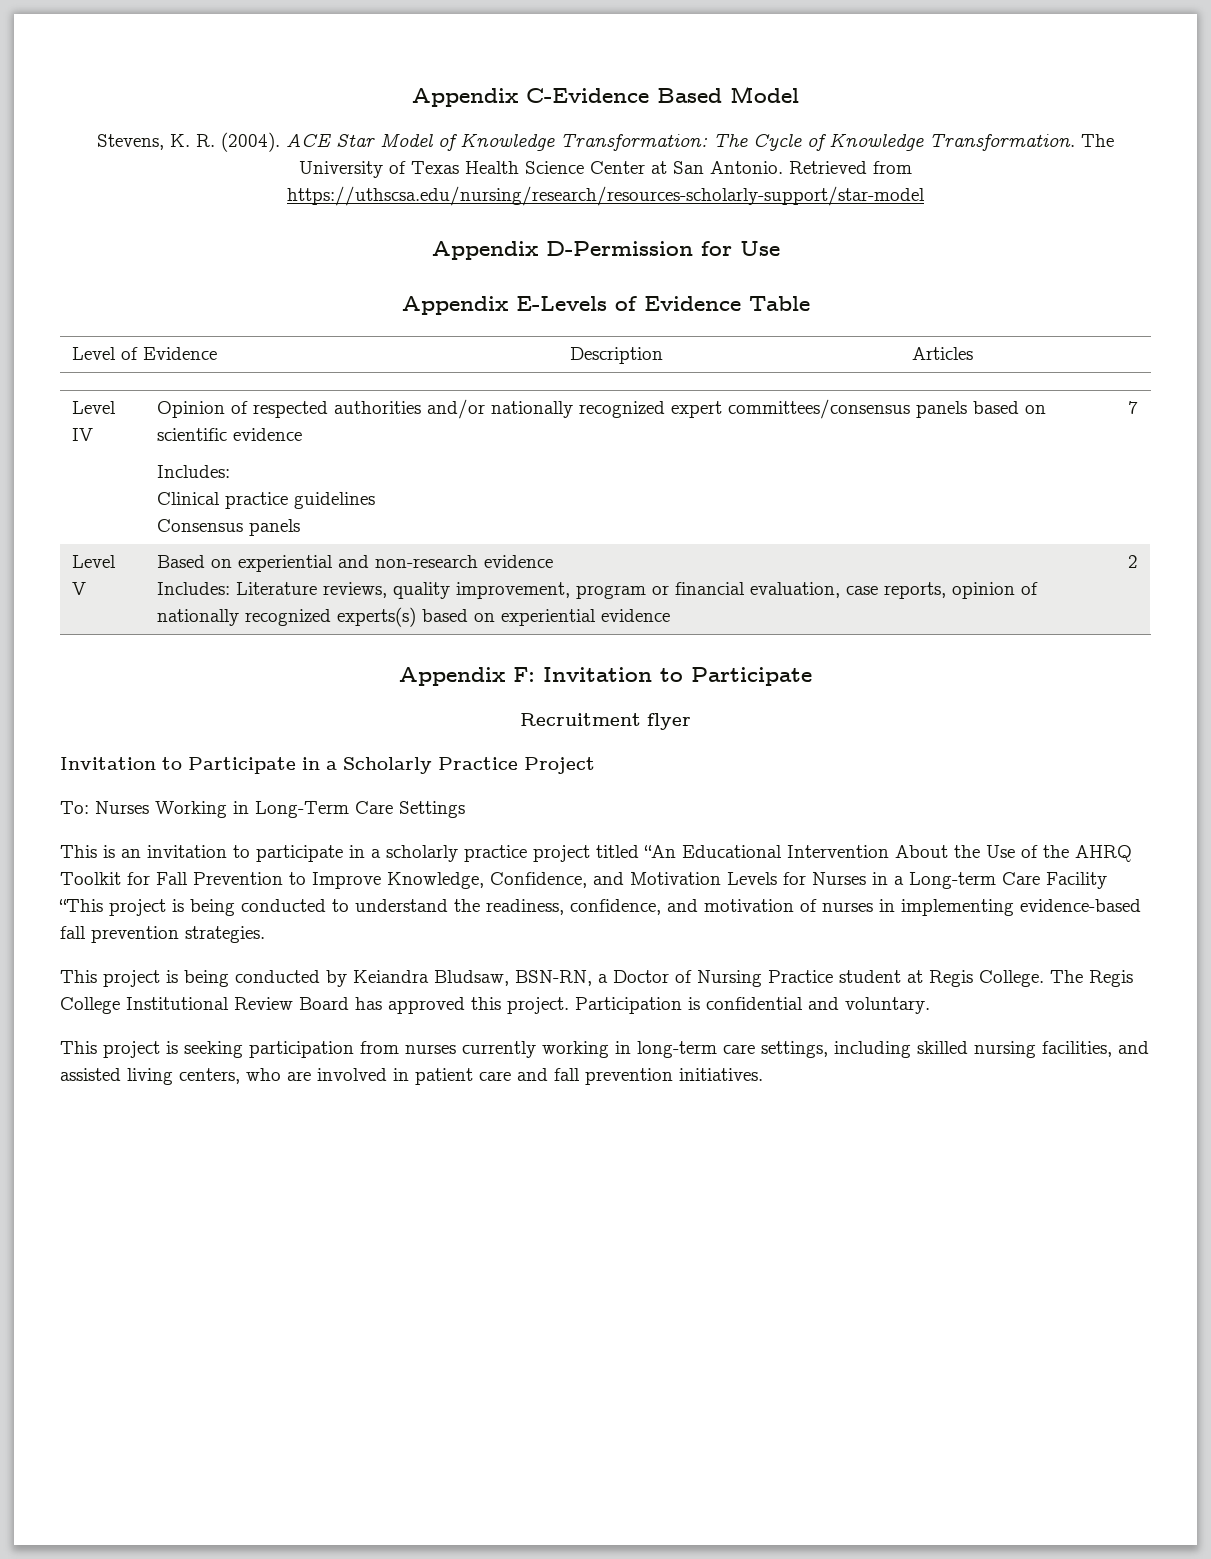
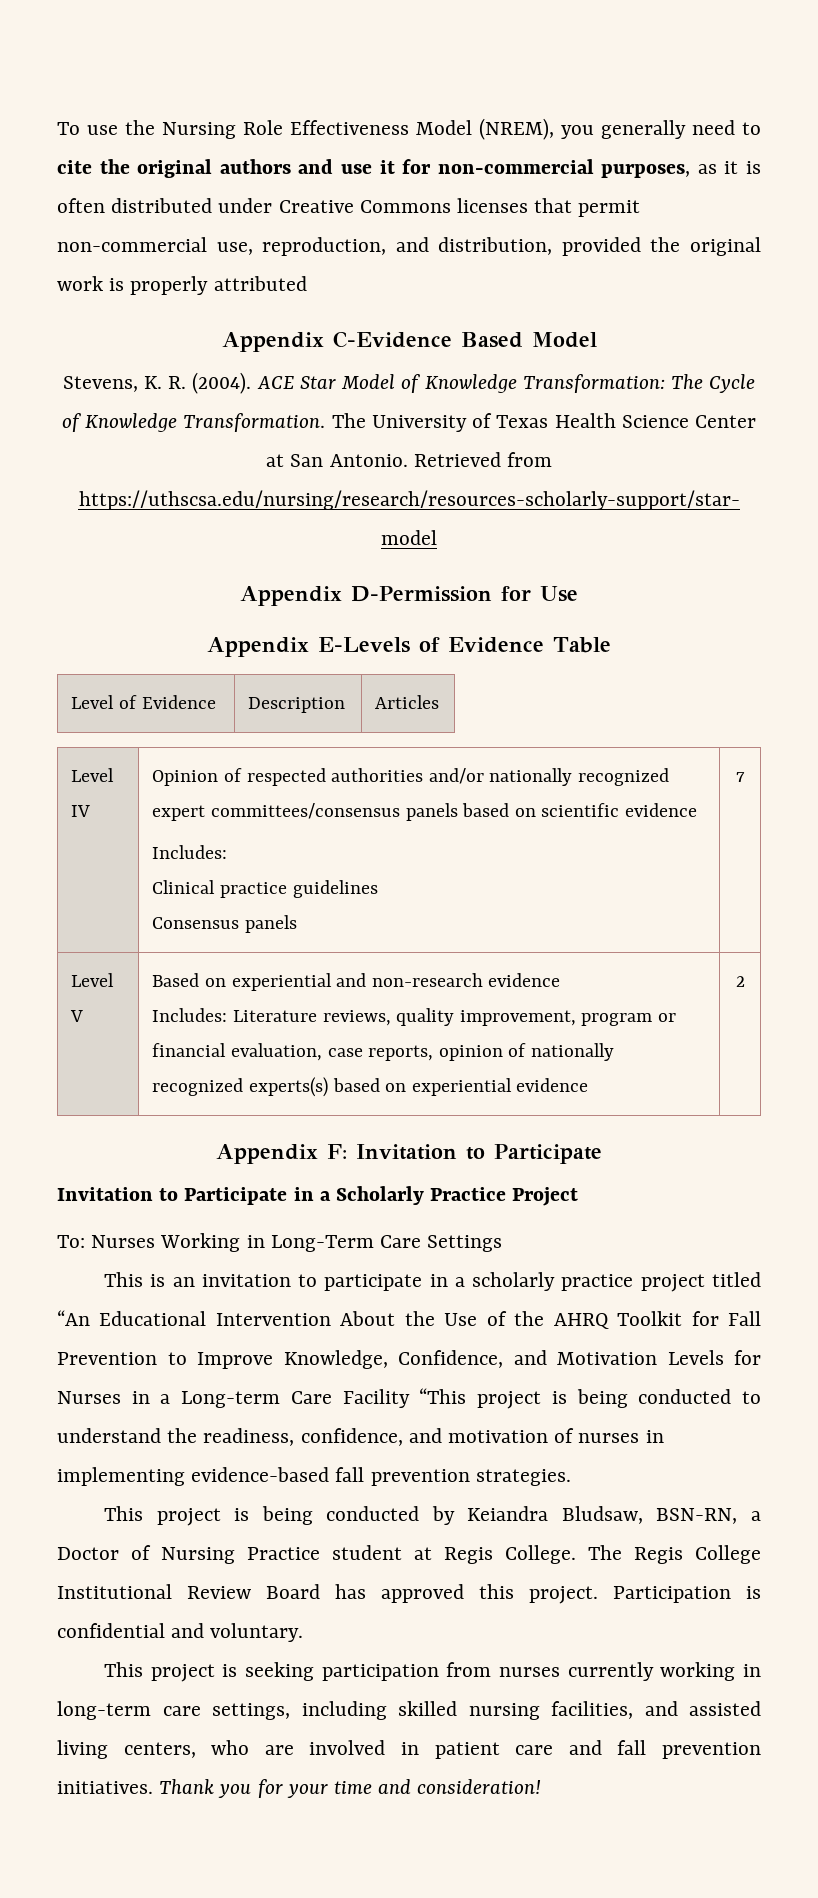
(412, 97) none -> [57,118,761,140] [57,159,762,178] [57,198,641,217] [57,237,761,256] [57,276,307,295] To use the Nursing Role Effectiveness Model (NREM), you generally need to cite the original authors and use it for non-commercial purposes, as it is often distributed under Creative Commons licenses that permit non-commercial use, reproduction, and distribution, provided the original work is properly attributed //
[520,713,691,730] // Recruitment flyer -> (603, 1154) none
(763, 1074) none -> [159,1779,542,1798] Thank you for your time and consideration!

